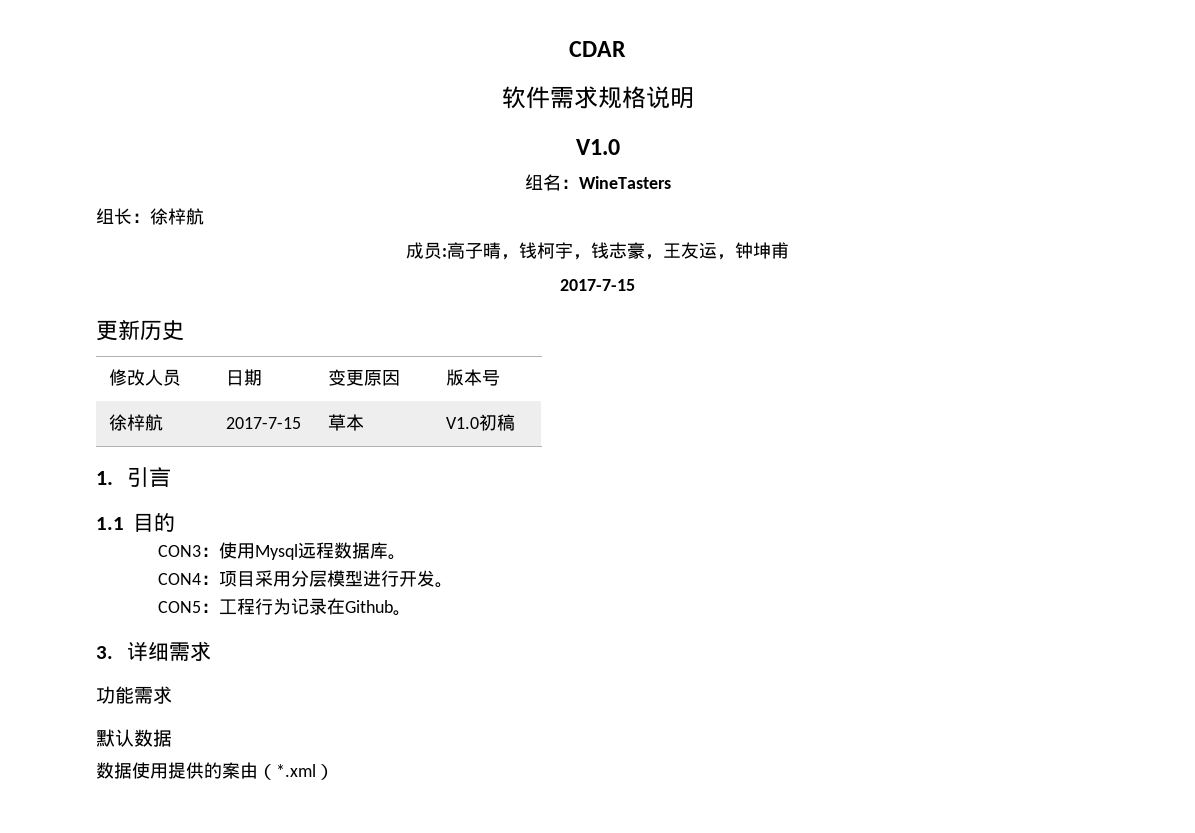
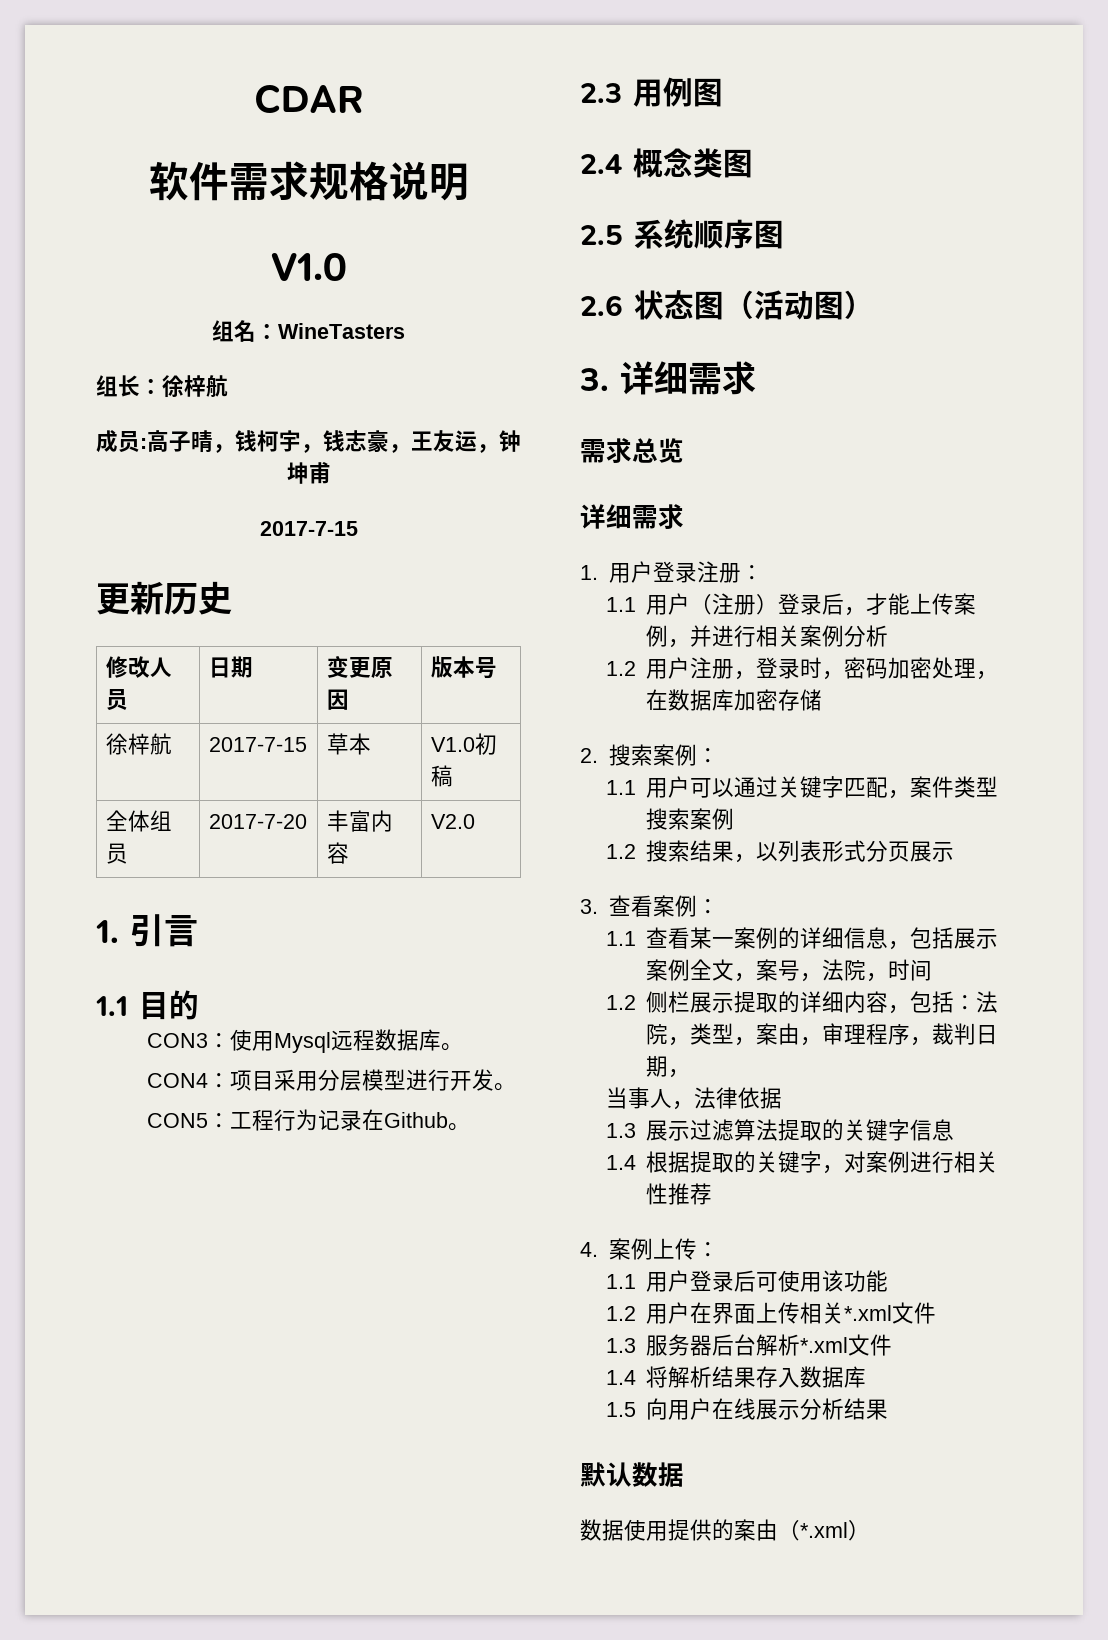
(516, 422) none -> [105,810,172,832] [105,843,128,864] [208,814,307,829] [326,810,393,832] [326,842,349,864] [430,814,475,829] // 全体组员 | 2017-7-20 | 丰富内容 | V2.0
[96,641,211,661] [96,686,172,704] 3.详细需求 // 功能需求 -> [580,77,723,107] [580,148,753,178] [580,219,784,249] [580,290,874,320] [579,361,756,395] [580,438,684,464] [580,504,684,530] [580,561,763,583] [605,593,977,616] [646,625,889,648] [605,657,999,680] [646,689,823,711] [580,744,719,766] [605,776,999,799] [646,808,735,830] [605,840,955,863] [580,895,719,917] [605,927,999,950] [646,959,933,982] [605,991,999,1014] [646,1023,999,1046] [646,1055,691,1078] [605,1087,782,1110] [605,1119,955,1141] [605,1151,999,1174] [646,1183,713,1205] [580,1238,719,1260] [605,1270,889,1292] [605,1302,937,1324] [605,1334,893,1356] [605,1366,867,1388] [605,1398,889,1420] 2.3用例图 // 2.4概念类图 // 2.5系统顺序图 // 2.6状态图（活动图） // 3.详细需求 // 需求总览 // 详细需求 // 1.用户登录注册： // 1.1用户（注册）登录后，才能上传案例，并进行相关案例分析 // 1.2用户注册，登录时，密码加密处理，在数据库加密存储 // 2.搜索案例： // 1.1用户可以通过关键字匹配，案件类型搜索案例 // 1.2搜索结果，以列表形式分页展示 // 3.查看案例： // 1.1查看某一案例的详细信息，包括展示案例全文，案号，法院，时间 // 1.2侧栏展示提取的详细内容，包括：法院，类型，案由，审理程序，裁判日期， // 当事人，法律依据 // 1.3展示过滤算法提取的关键字信息 // 1.4根据提取的关键字，对案例进行相关性推荐 // 4.案例上传： // 1.1用户登录后可使用该功能 // 1.2用户在界面上传相关*.xml文件 // 1.3服务器后台解析*.xml文件 // 1.4将解析结果存入数据库 // 1.5向用户在线展示分析结果

